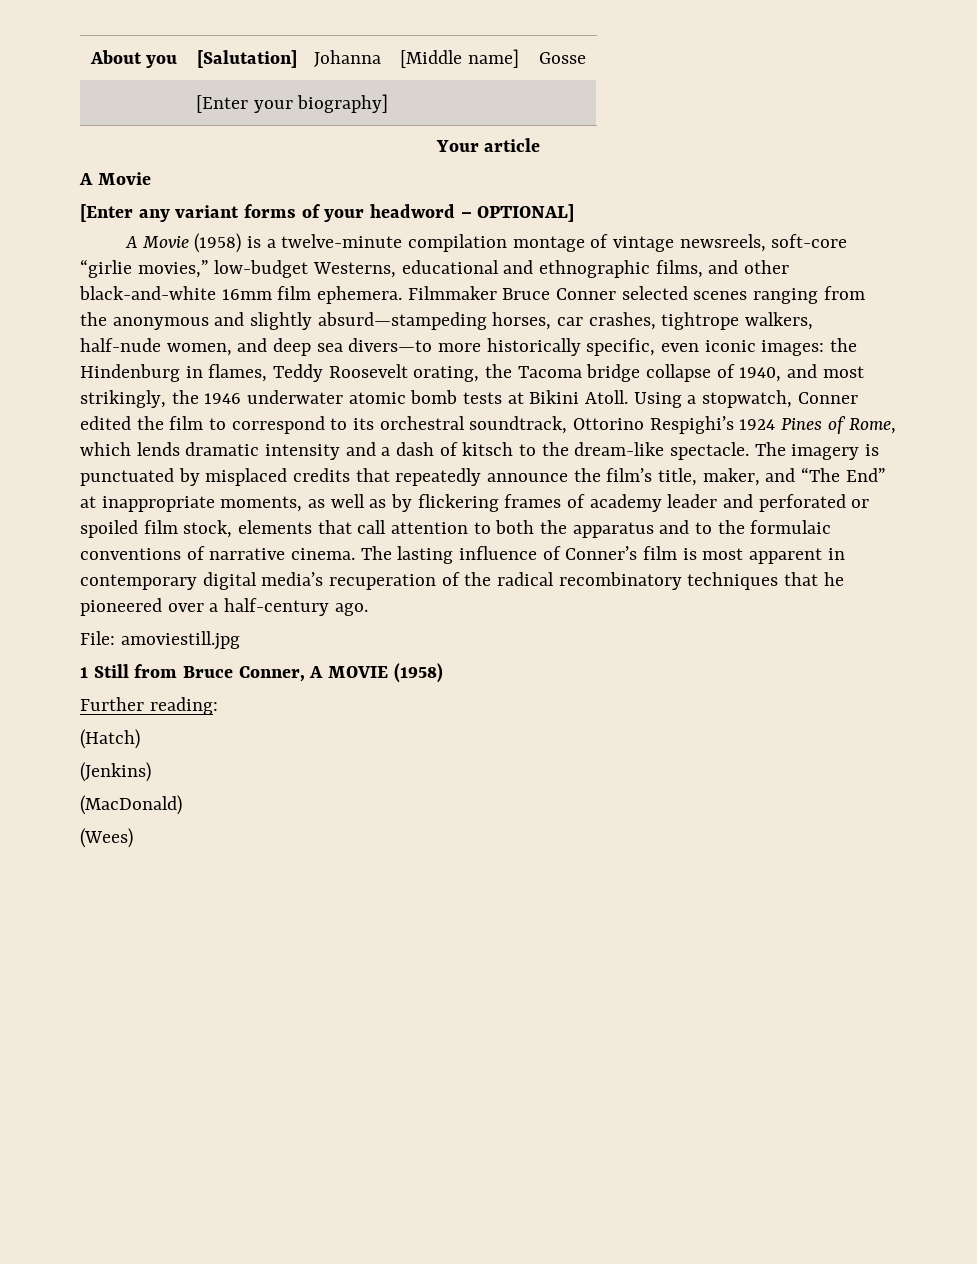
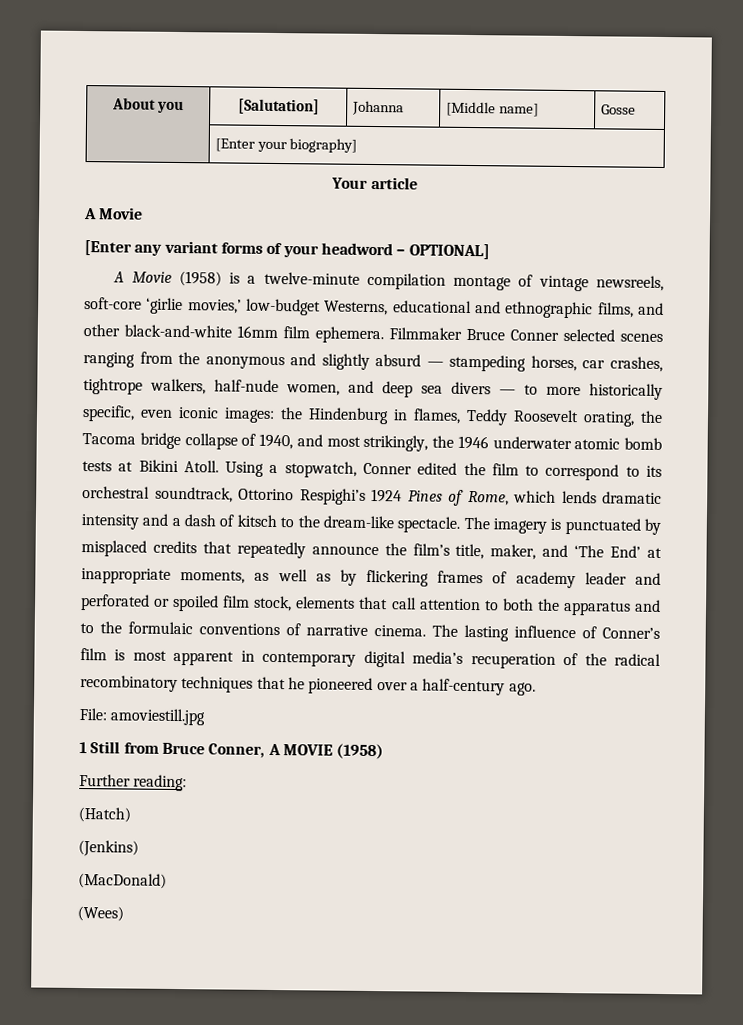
[80,259,209,278] “girlie movies,” -> [146,297,242,315] ‘girlie movies,’
[317,312,487,330] absurd—stampeding -> [375,354,527,372] absurd — stampeding
[348,338,433,352] divers—to -> [451,381,538,395] divers — to
[801,467,886,482] “The End” -> [574,545,642,558] ‘The End’

